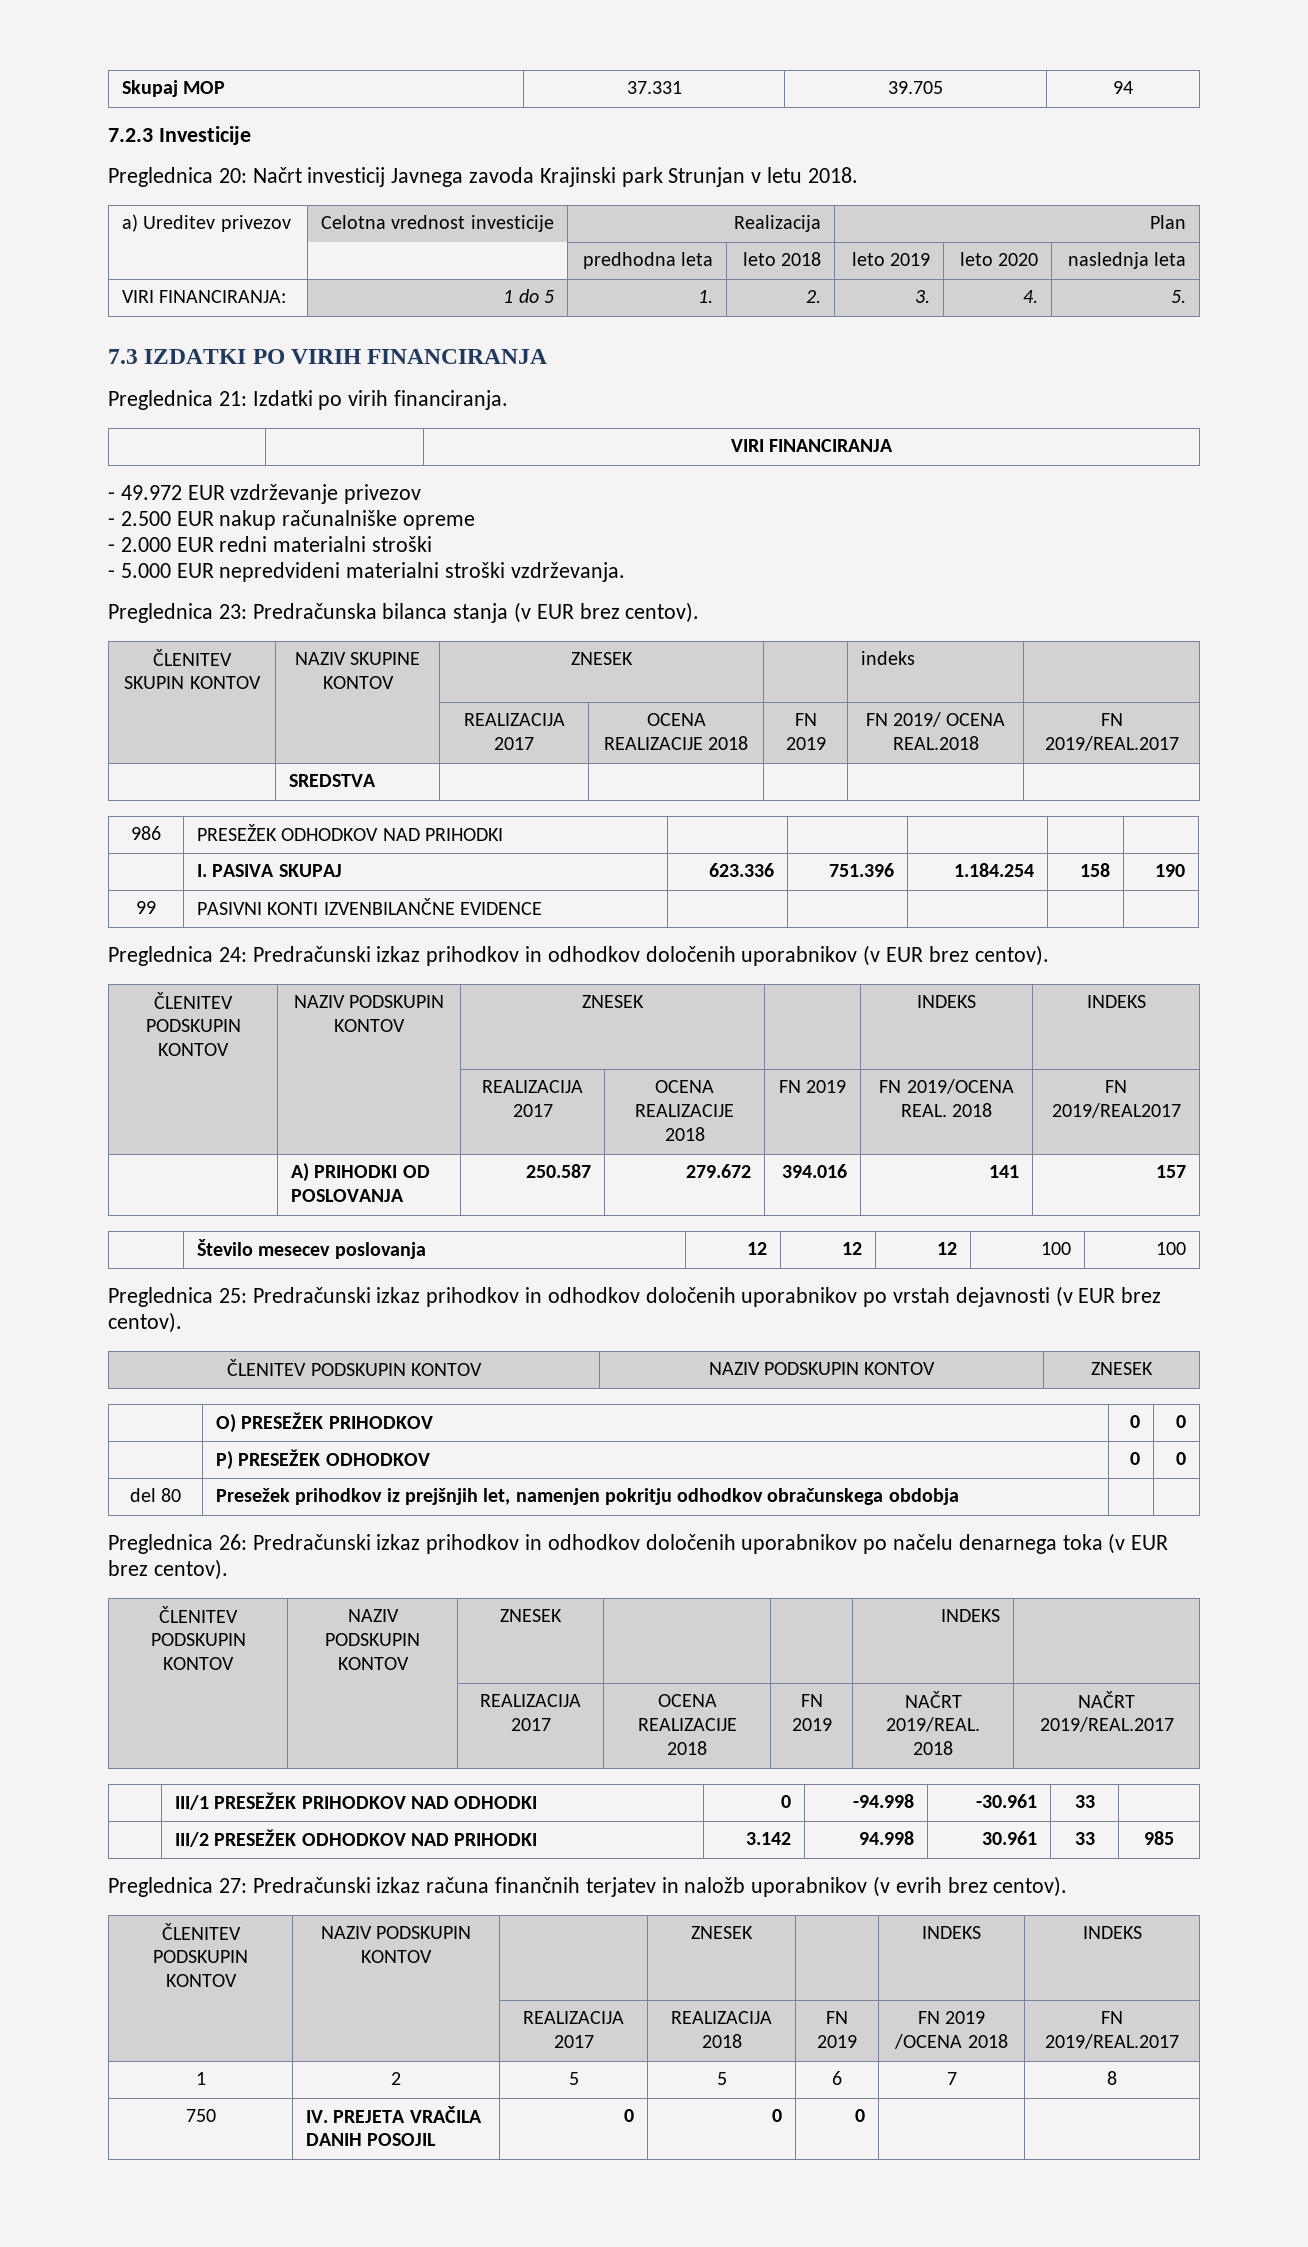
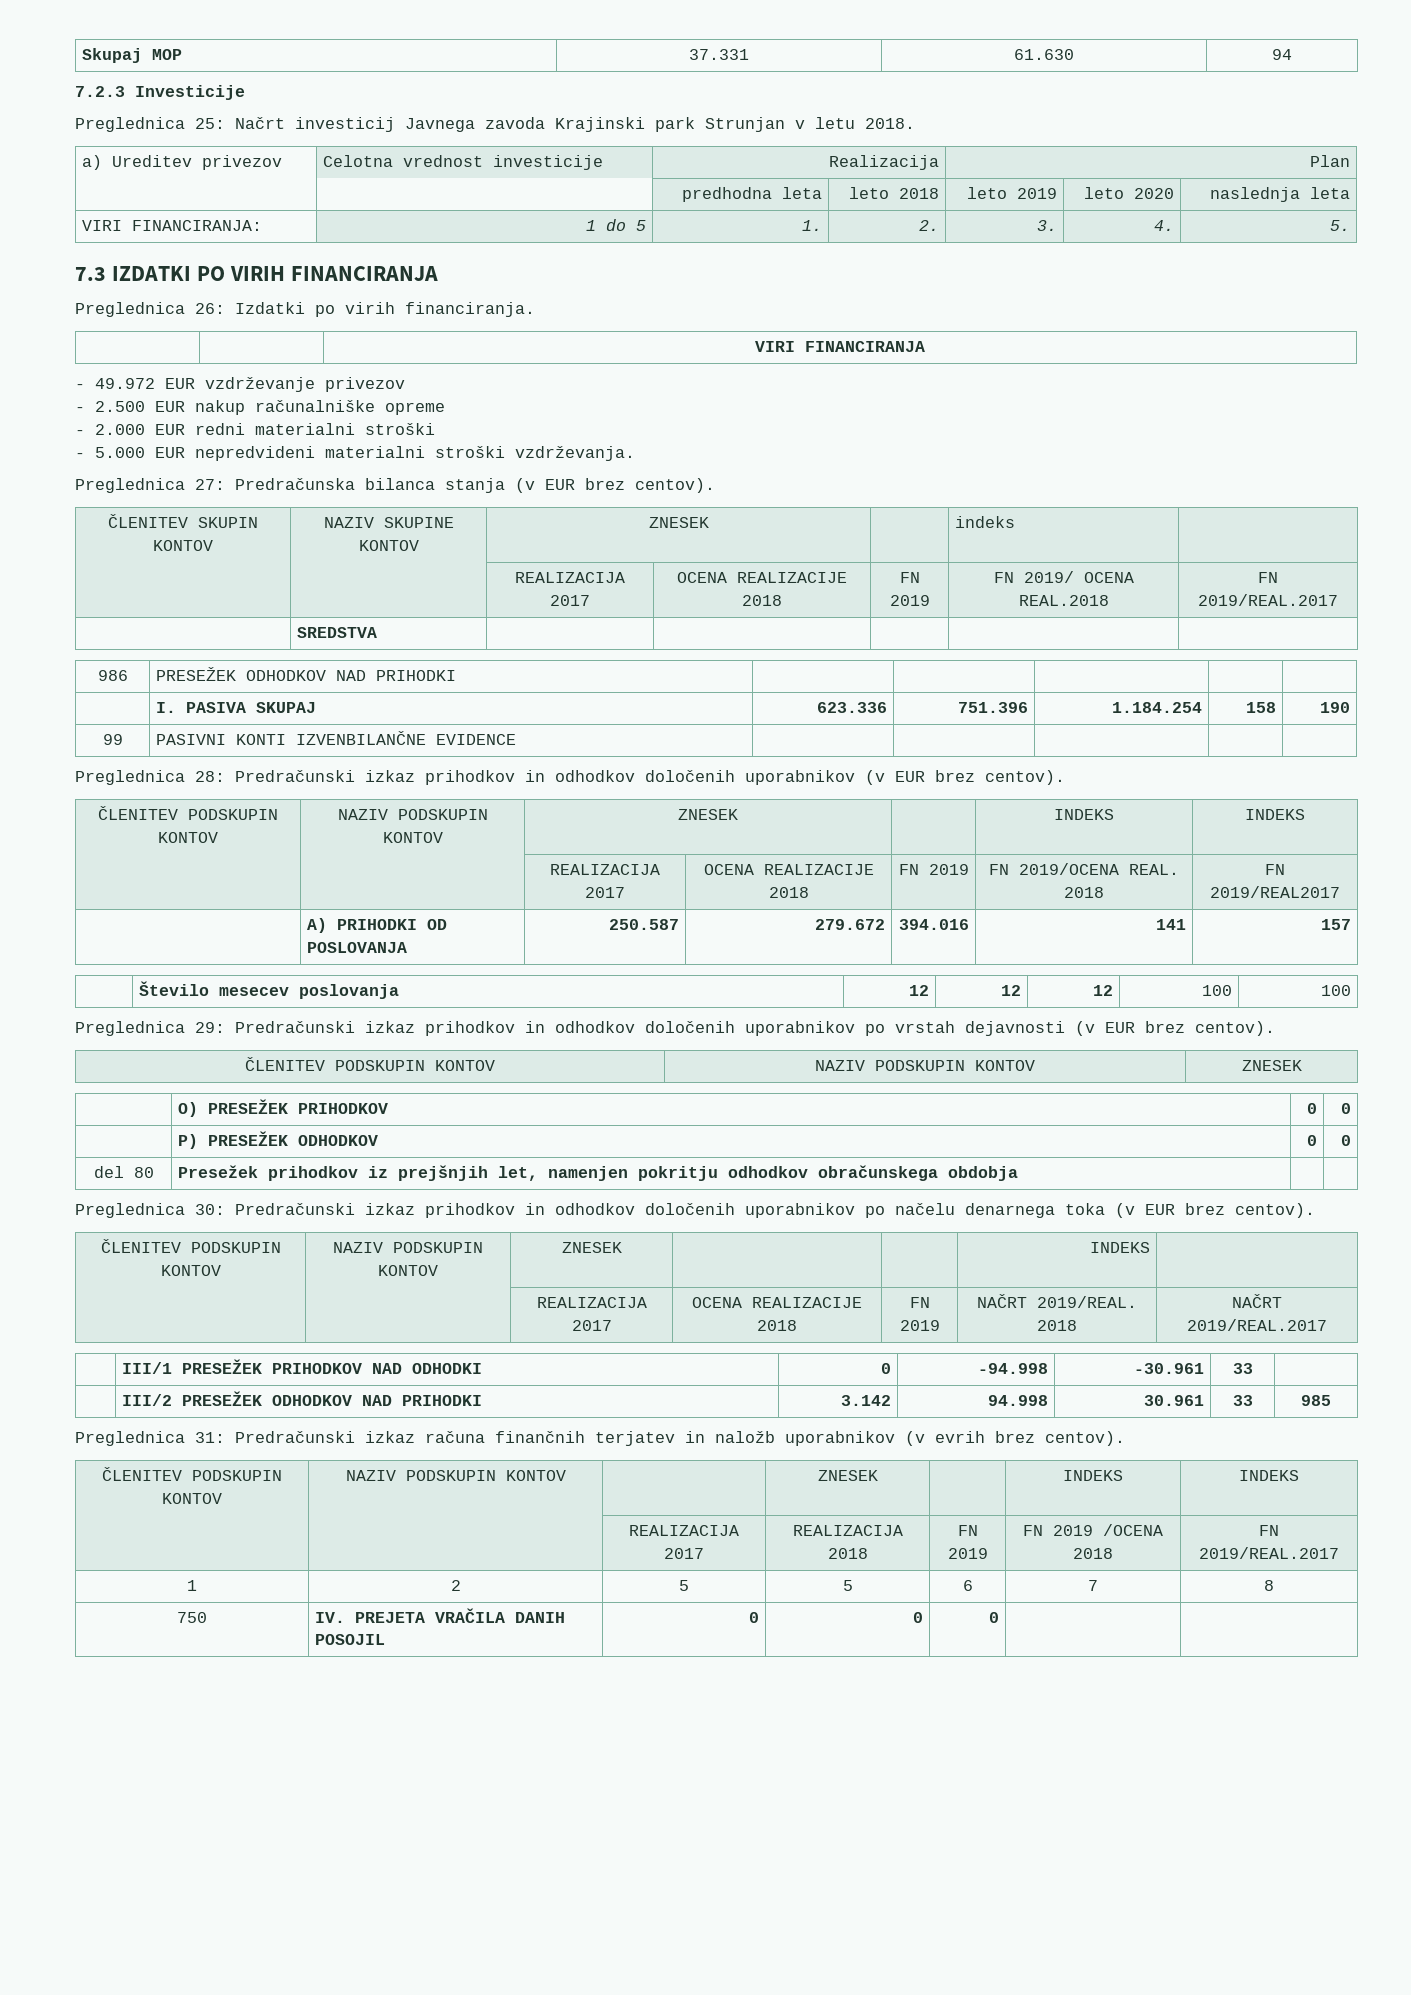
[888,81,943,94] 39.705 -> [1014,49,1074,60] 61.630
[218,168,247,183] 20: -> [195,118,225,129] 25:
[218,391,247,406] 21: -> [195,303,225,314] 26:
[218,604,247,619] 23: -> [195,479,225,490] 27:
[218,947,247,962] 24: -> [195,771,225,782] 28:
[218,1288,247,1303] 25: -> [195,1022,225,1033] 29:
[218,1534,247,1550] 26: -> [195,1204,225,1215] 30:
[218,1878,247,1893] 27: -> [195,1432,225,1443] 31:

